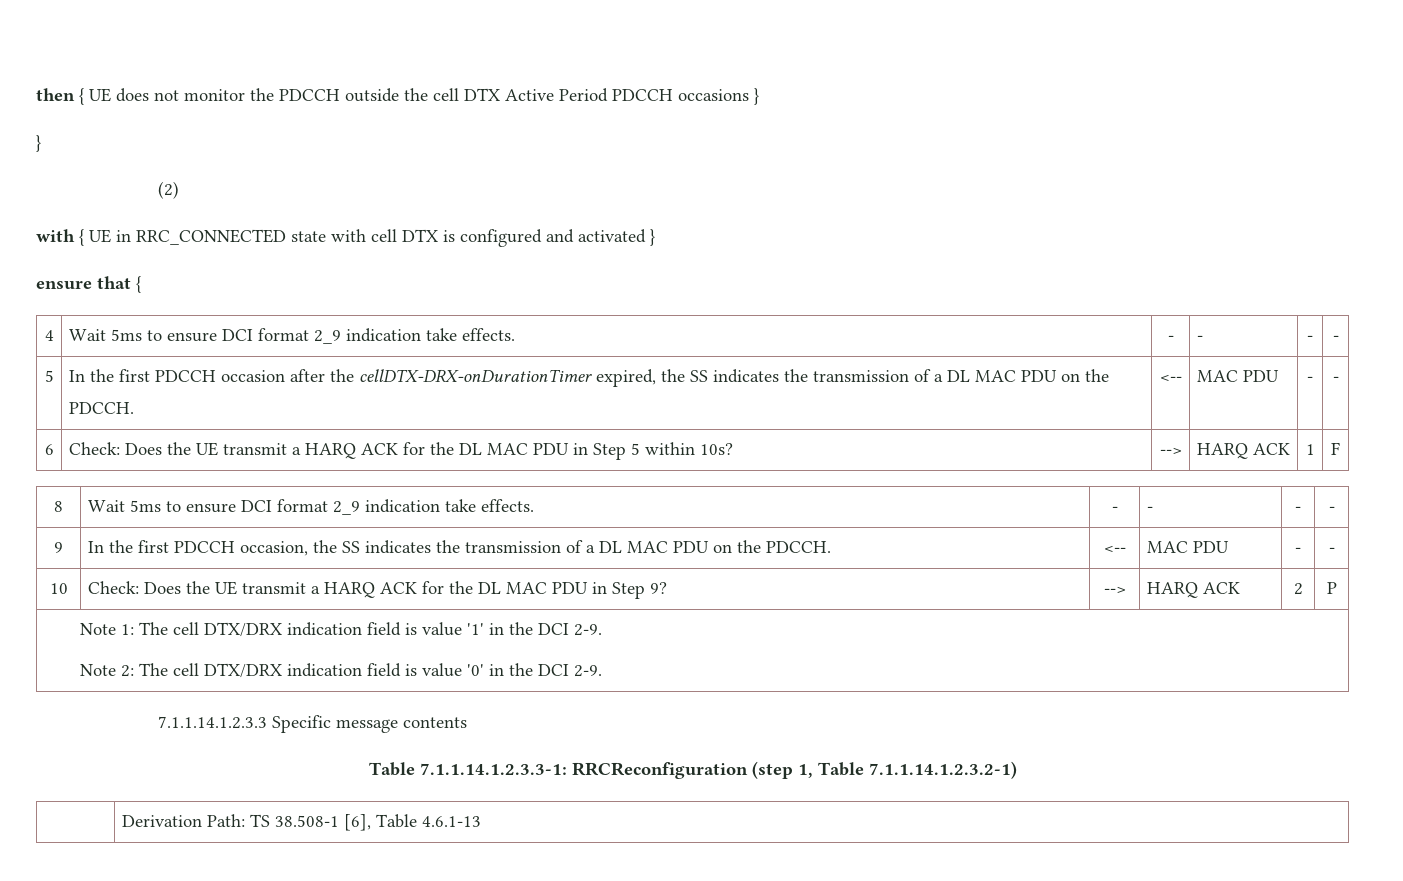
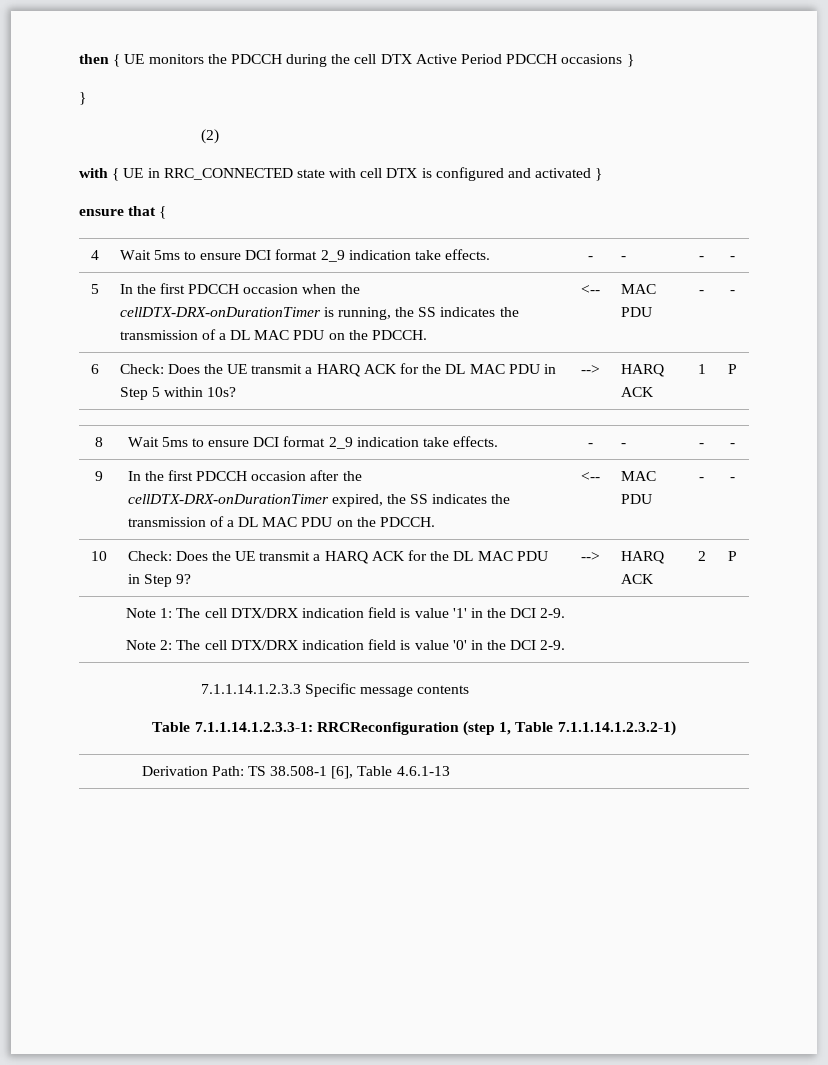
[116,88,245,102] does not monitor -> [148,54,204,64] monitors
[345,88,399,102] outside -> [286,54,328,67] during
[289,369,656,387] after the cellDTX-DRX-onDurationTimer expired, -> [302,284,360,294] [119,307,391,320] when the cellDTX-DRX-onDurationTimer is running,
[1331,442,1340,455] F -> [728,364,737,374] P
[239,541,308,556] occasion, -> [251,470,362,481] [127,494,383,507] occasion after the cellDTX-DRX-onDurationTimer expired,

